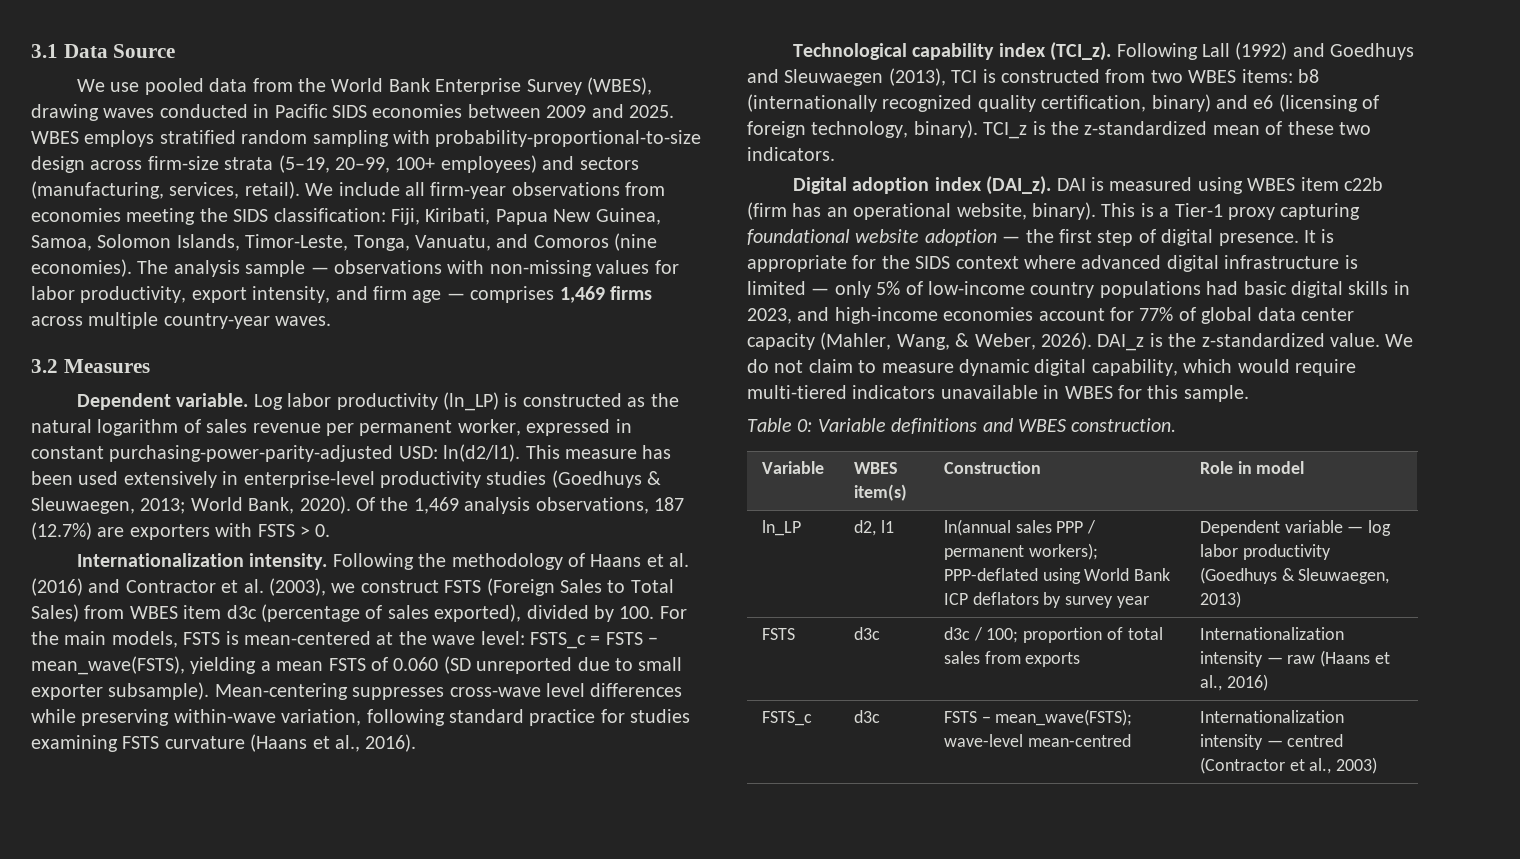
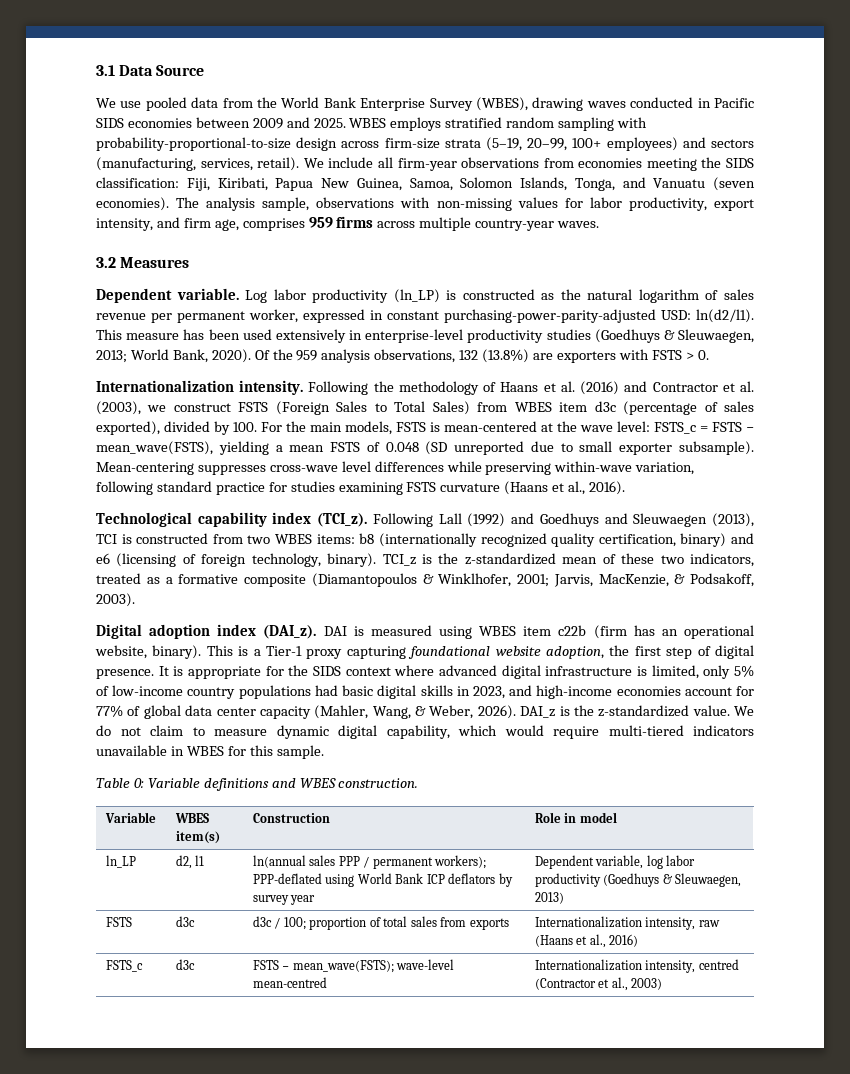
[245,233,658,251] Timor-Leste, Tonga, Vanuatu, and Comoros (nine -> [574,177,755,191] Tonga, and Vanuatu (seven
[245,260,329,277] sample — -> [262,197,310,211] sample,
[412,286,605,303] age — comprises 1,469 -> [214,217,333,231] age, comprises 959
[413,497,459,514] 1,469 -> [296,350,318,361] 959
[653,497,684,511] [31,522,92,540] 187 (12.7%) -> [459,349,530,363] 132 (13.8%)
[393,657,439,671] 0.060 -> [385,442,419,452] 0.048
[747,147,835,161] indicators. -> [690,553,755,567] [96,573,754,587] [96,593,135,607] indicators, treated as a formative composite (Diamantopoulos & Winklhofer, 2001; Jarvis, MacKenzie, & Podsakoff, 2003).
[924,229,1021,246] adoption — -> [546,646,604,659] adoption,
[747,281,830,295] limited — -> [651,665,699,679] limited,
[1284,520,1364,533] variable — -> [595,855,644,869] variable,
[1199,651,1283,667] intensity — -> [645,917,696,930] intensity,
[1199,734,1283,750] intensity — -> [645,960,696,973] intensity,

